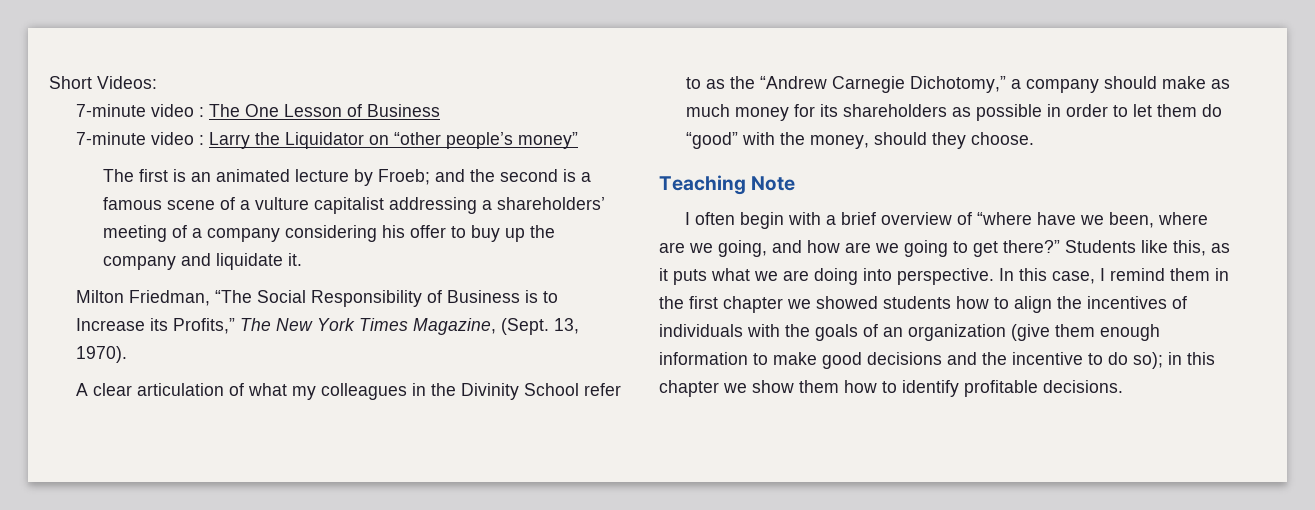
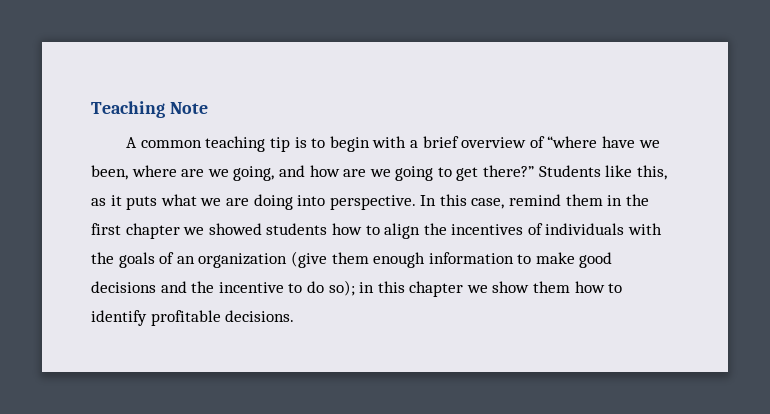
[49,76,157,89] [76,104,441,117] [76,132,579,149] [103,169,592,186] [103,197,606,214] [103,225,556,242] [103,253,303,270] [76,290,559,307] [76,318,580,335] [76,346,128,363] [76,383,622,400] [686,76,1231,93] [686,104,1223,121] [686,132,1035,149] [659,175,796,195] [684,212,735,225] Short Videos: // 7-minute video : The One Lesson of Business // 7-minute video : Larry the Liquidator on “other people’s money” // The first is an animated lecture by Froeb; and the second is a famous scene of a vulture capitalist addressing a shareholders’ meeting of a company considering his offer to buy up the company and liquidate it. // Milton Friedman, “The Social Responsibility of Business is to Increase its Profits,” The New York Times Magazine, (Sept. 13, 1970). // A clear articulation of what my colleagues in the Divinity School refer to as the “Andrew Carnegie Dichotomy,” a company should make as much money for its shareholders as possible in order to let them do “good” with the money, should they choose. // Teaching Note // I often -> [91,101,208,118] [126,136,326,152] Teaching Note // A common teaching tip is to
[1100,268,1105,281] I -> (505, 203) none

